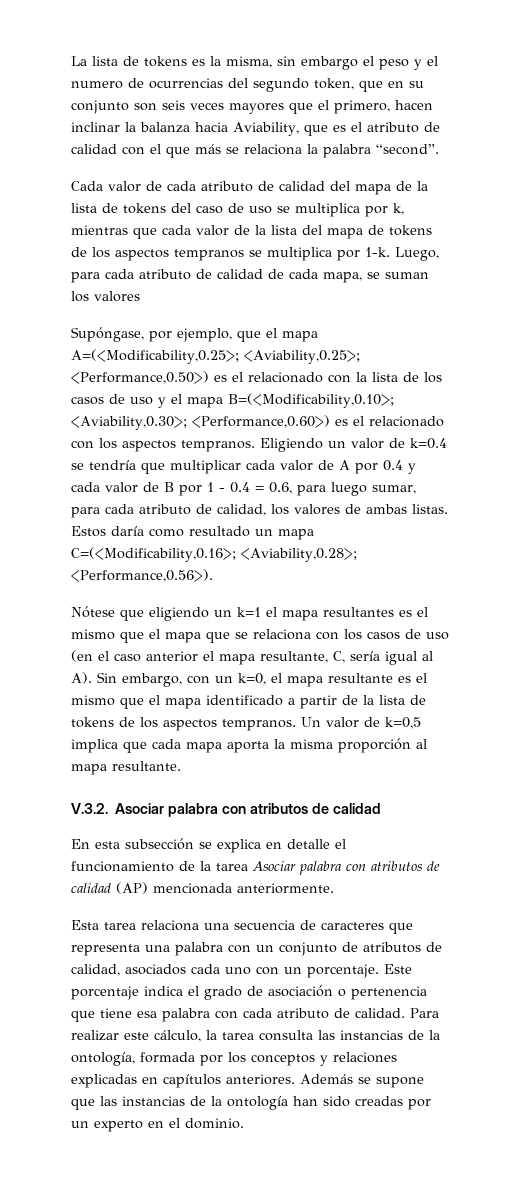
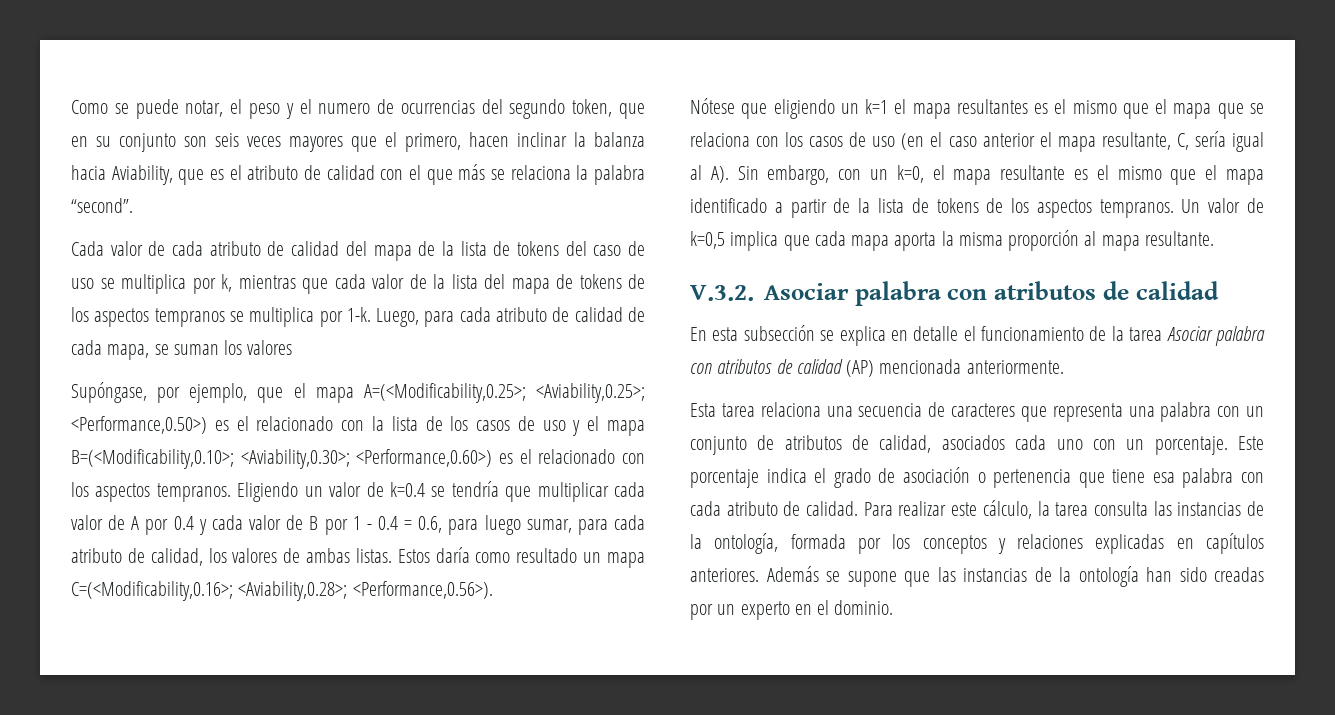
[71,56,358,70] La lista de tokens es la misma, sin embargo -> [71,99,224,119] Como se puede notar,

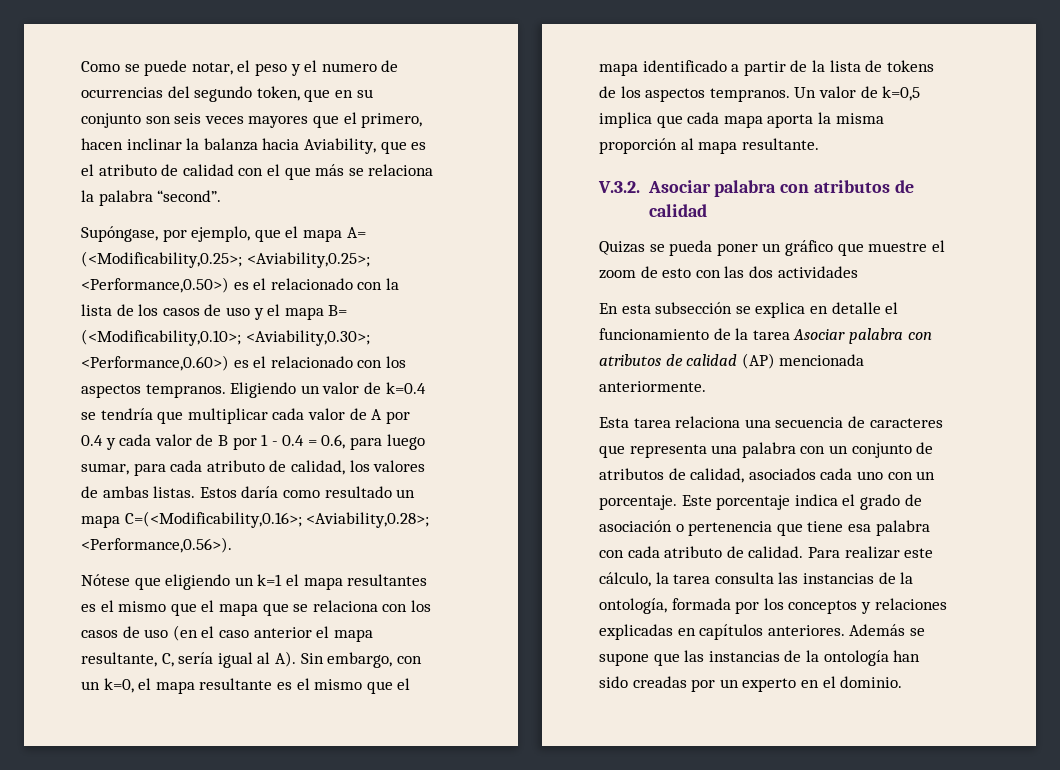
[71,241,645,261] [71,274,645,294] [71,307,645,327] [71,340,293,360] // Cada valor de cada atributo de calidad del mapa de la lista de tokens del caso de uso se multiplica por k, mientras que cada valor de la lista del mapa de tokens de los aspectos tempranos se multiplica por 1-k. Luego, para cada atributo de calidad de cada mapa, se suman los valores -> (222, 196) none
[363,383,526,403] A=(<Modificability,0.25>; -> [346,227,366,238] [81,251,242,268] A= (<Modificability,0.25>;
[71,449,234,469] B=(<Modificability,0.10>; -> [328,305,348,316] [81,329,241,346] B= (<Modificability,0.10>;
(1219, 290) none -> [599,240,945,256] [599,266,858,279] // Quizas se pueda poner un gráfico que muestre el zoom de esto con las dos actividades

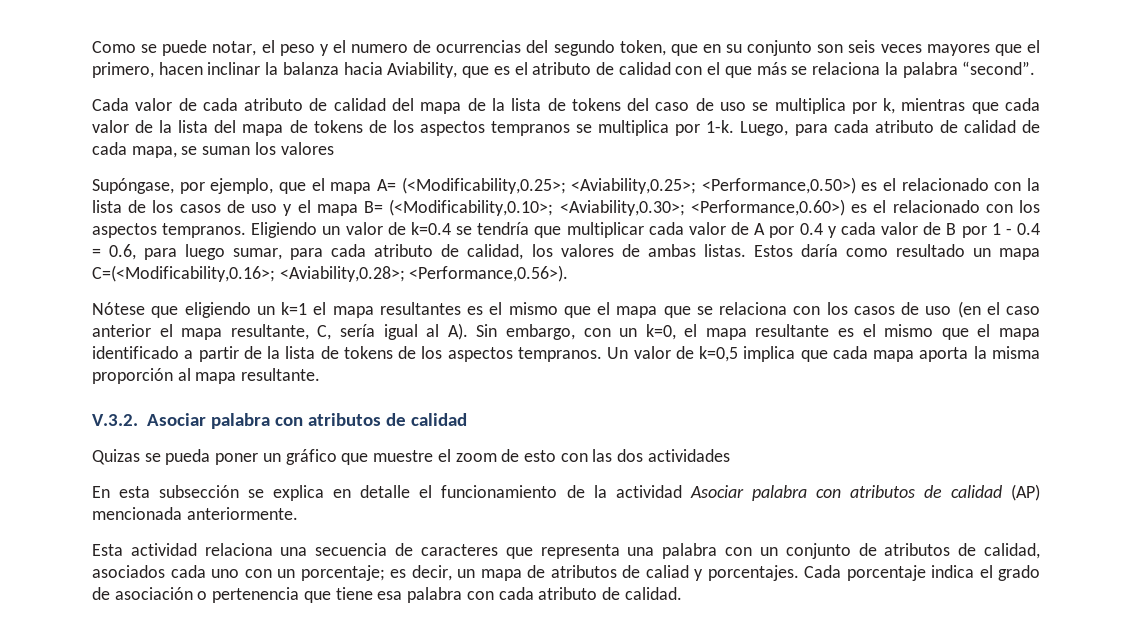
(222, 196) none -> [92,98,1040,114] [92,120,1040,136] [92,142,334,158] // Cada valor de cada atributo de calidad del mapa de la lista de tokens del caso de uso se multiplica por k, mientras que cada valor de la lista del mapa de tokens de los aspectos tempranos se multiplica por 1-k. Luego, para cada atributo de calidad de cada mapa, se suman los valores
[752,330,790,340] tarea -> [615,485,682,498] actividad
[633,418,671,428] tarea -> [130,543,197,556] actividad
[599,495,712,510] porcentaje. Este -> [300,565,841,581] porcentaje; es decir, un mapa de atributos de caliad y porcentajes. Cada
[807,546,934,559] [599,572,914,587] [599,598,947,614] [599,624,925,640] [599,650,921,666] [599,676,903,692] Para realizar este cálculo, la tarea consulta las instancias de la ontología, formada por los conceptos y relaciones explicadas en capítulos anteriores. Además se supone que las instancias de la ontología han sido creadas por un experto en el dominio. -> (682, 593) none

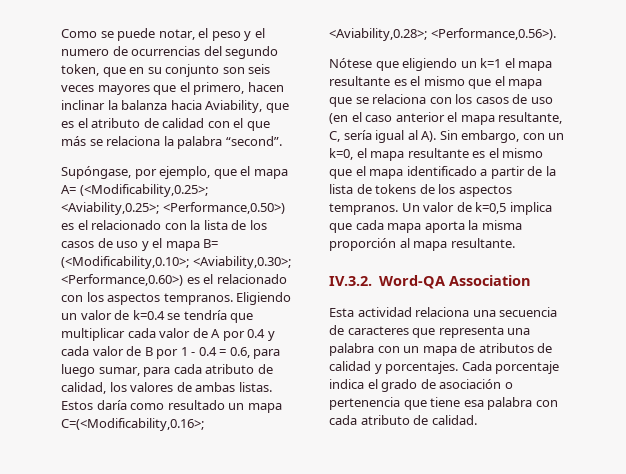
[92,98,1040,114] [92,120,1040,136] [92,142,334,158] // Cada valor de cada atributo de calidad del mapa de la lista de tokens del caso de uso se multiplica por k, mientras que cada valor de la lista del mapa de tokens de los aspectos tempranos se multiplica por 1-k. Luego, para cada atributo de calidad de cada mapa, se suman los valores -> (282, 141) none
[379,302,461,315] resultantes -> [329,76,390,86] resultante
[92,413,468,429] [92,449,730,465] [92,484,1040,501] [92,507,298,520] V.3.2. Asociar palabra con atributos de calidad // Quizas se pueda poner un gráfico que muestre el zoom de esto con las dos actividades // En esta subsección se explica en detalle el funcionamiento de la actividad Asociar palabra con atributos de calidad (AP) mencionada anteriormente. -> [329,275,531,289] IV.3.2. Word-QA Association
[785,543,1041,559] [92,565,475,581] conjunto de atributos de calidad, asociados cada uno con un porcentaje; es decir, un -> (420, 349) none
[645,565,689,578] caliad -> [329,361,371,371] calidad

